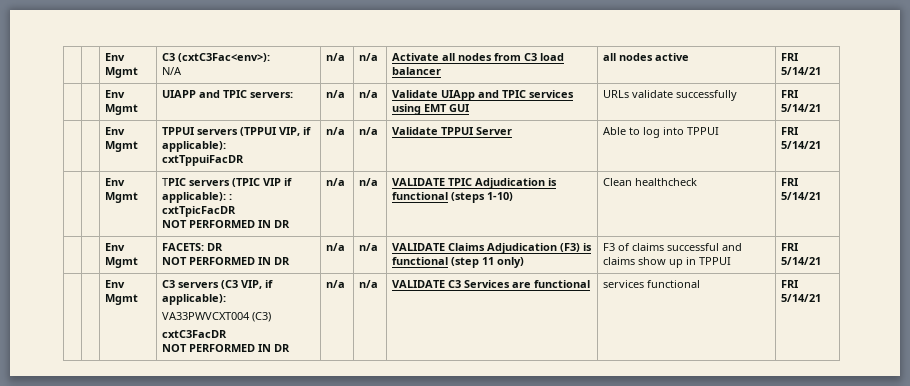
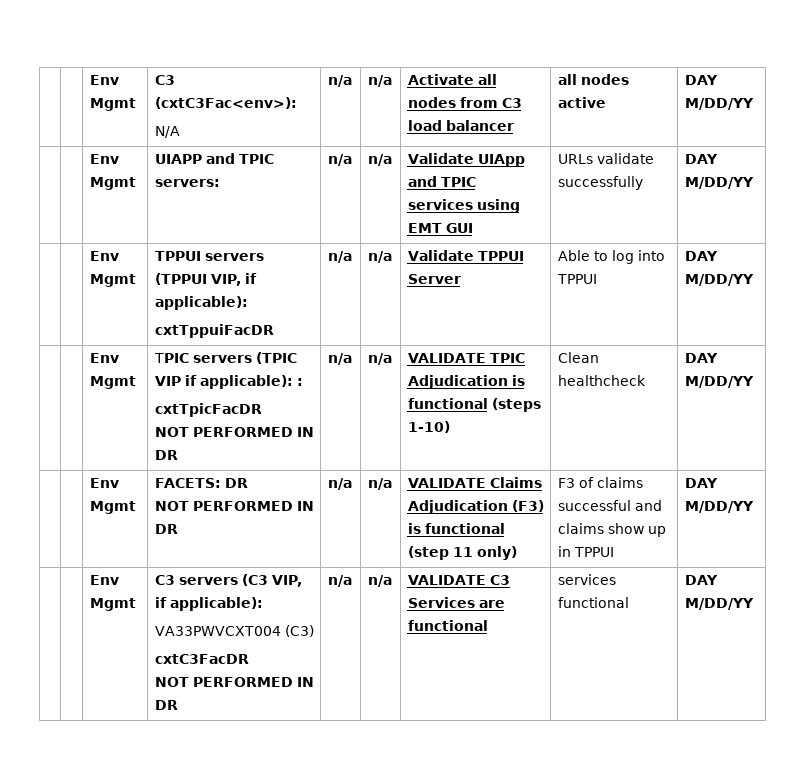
[781,53,799,61] [781,67,822,75] FRI 5/14/21 -> [684,75,719,85] [684,98,754,110] DAY M/DD/YY
[781,90,799,98] [781,104,822,112] FRI 5/14/21 -> [684,154,719,164] [684,177,754,189] DAY M/DD/YY
[781,127,799,135] [781,141,822,149] FRI 5/14/21 -> [684,251,719,261] [684,274,754,286] DAY M/DD/YY
[781,178,799,186] [781,192,822,200] FRI 5/14/21 -> [684,353,719,363] [684,376,754,388] DAY M/DD/YY
[781,243,799,251] [781,257,822,265] FRI 5/14/21 -> [684,478,719,488] [684,501,754,513] DAY M/DD/YY
[781,280,799,288] [781,294,822,302] FRI 5/14/21 -> [684,575,719,585] [684,598,754,610] DAY M/DD/YY

